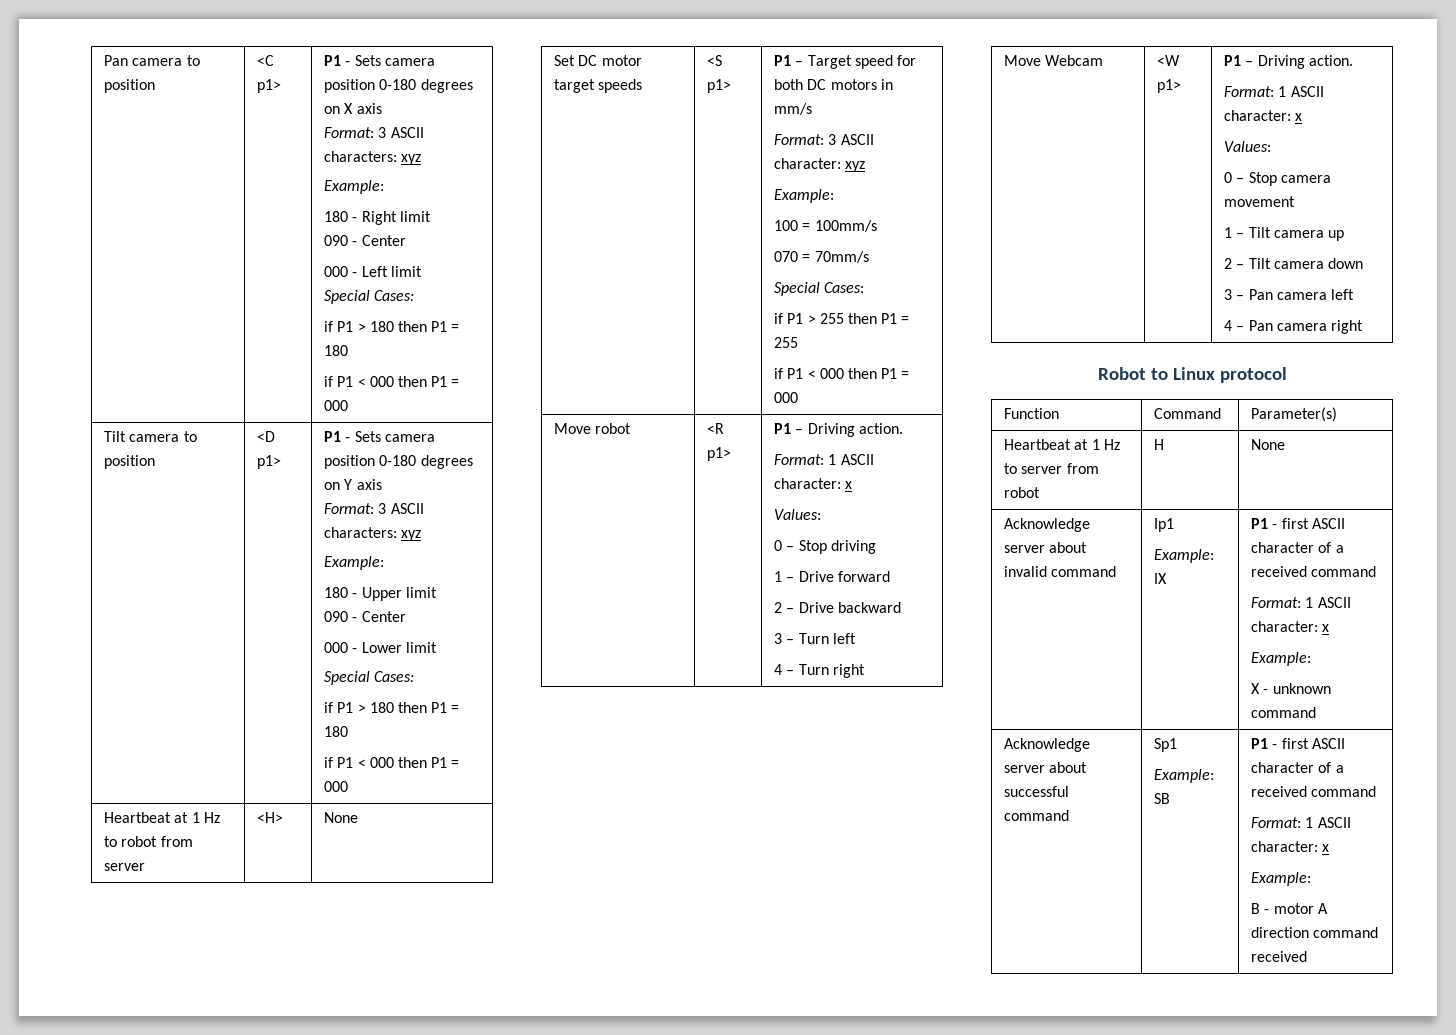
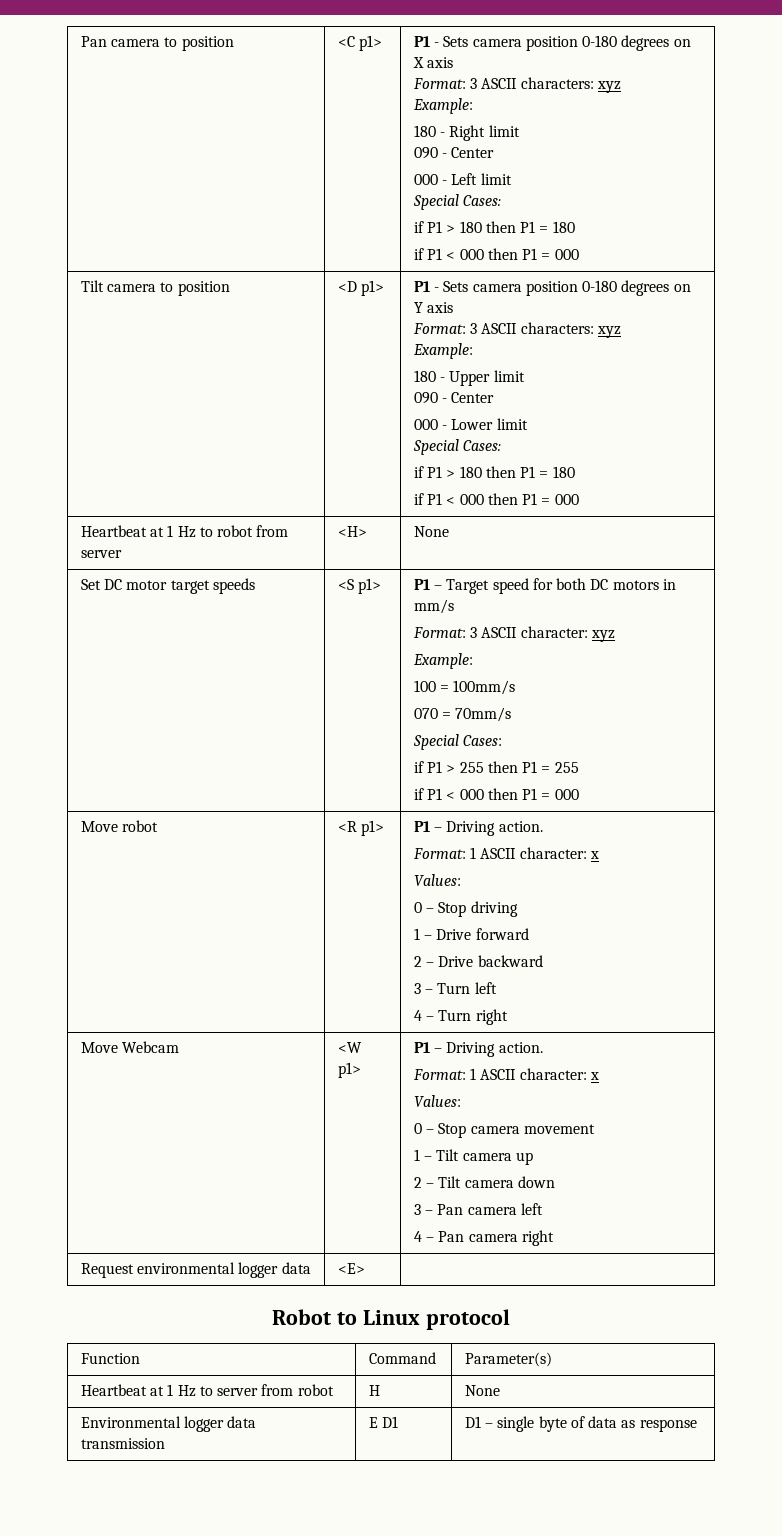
(1364, 327) none -> [80,1262,311,1278] [337,1263,365,1274] // Request environmental logger data | <E> |
[1004,518,1091,532] [1004,542,1088,553] [1004,566,1117,577] [1154,518,1175,532] [1154,549,1215,563] [1154,573,1168,584] [1251,518,1345,529] [1251,542,1344,553] [1251,566,1377,577] [1251,597,1351,608] [1251,621,1330,632] [1251,652,1312,666] [1251,683,1331,694] [1251,707,1317,718] [1004,738,1091,752] [1004,762,1088,773] [1004,786,1070,797] [1004,810,1070,821] [1154,738,1178,752] [1154,769,1215,783] [1154,793,1171,804] [1251,738,1345,749] [1251,762,1344,773] [1251,786,1377,797] [1251,817,1351,828] [1251,841,1330,852] [1251,872,1312,886] [1251,903,1328,914] [1251,927,1379,938] [1251,951,1308,962] Acknowledge server about invalid command | Ip1 // Example: IX | P1 - first ASCII character of a received command // Format: 1 ASCII character: x // Example: // X - unknown command // Acknowledge server about successful command | Sp1 // Example: SB | P1 - first ASCII character of a received command // Format: 1 ASCII character: x // Example: // B - motor A direction command received -> [80,1416,257,1432] [80,1438,165,1449] [368,1416,398,1428] [464,1416,697,1432] Environmental logger data transmission | E D1 | D1 – single byte of data as response

